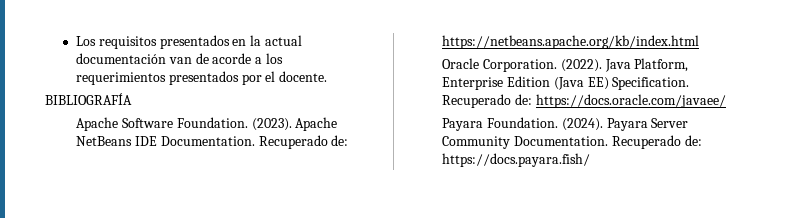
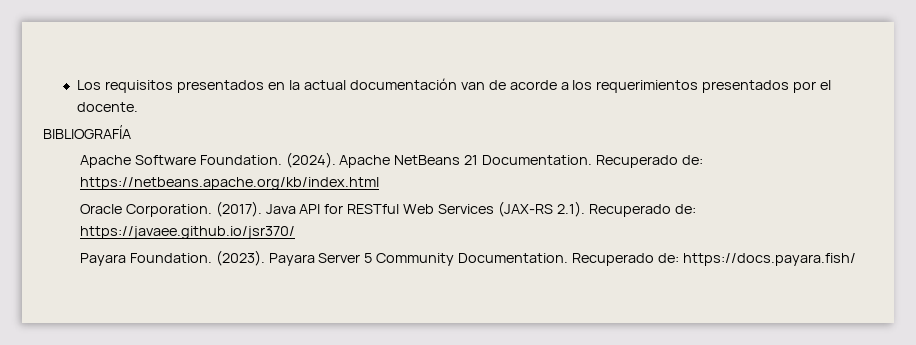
[251,118,292,131] (2023). -> [285,152,336,168] (2024).
[135,136,158,146] IDE -> [464,155,479,165] 21
[560,58,689,72] [442,76,690,90] [442,94,726,108] (2022). Java Platform, Enterprise Edition (Java EE) Specification. Recuperado de: https://docs.oracle.com/javaee/ -> [215,201,696,217] [79,226,295,239] (2017). Java API for RESTful Web Services (JAX-RS 2.1). Recuperado de: https://javaee.github.io/jsr370/
[561,118,603,131] (2024). -> [215,250,265,266] (2023).
(689, 123) none -> [364,253,373,263] 5

